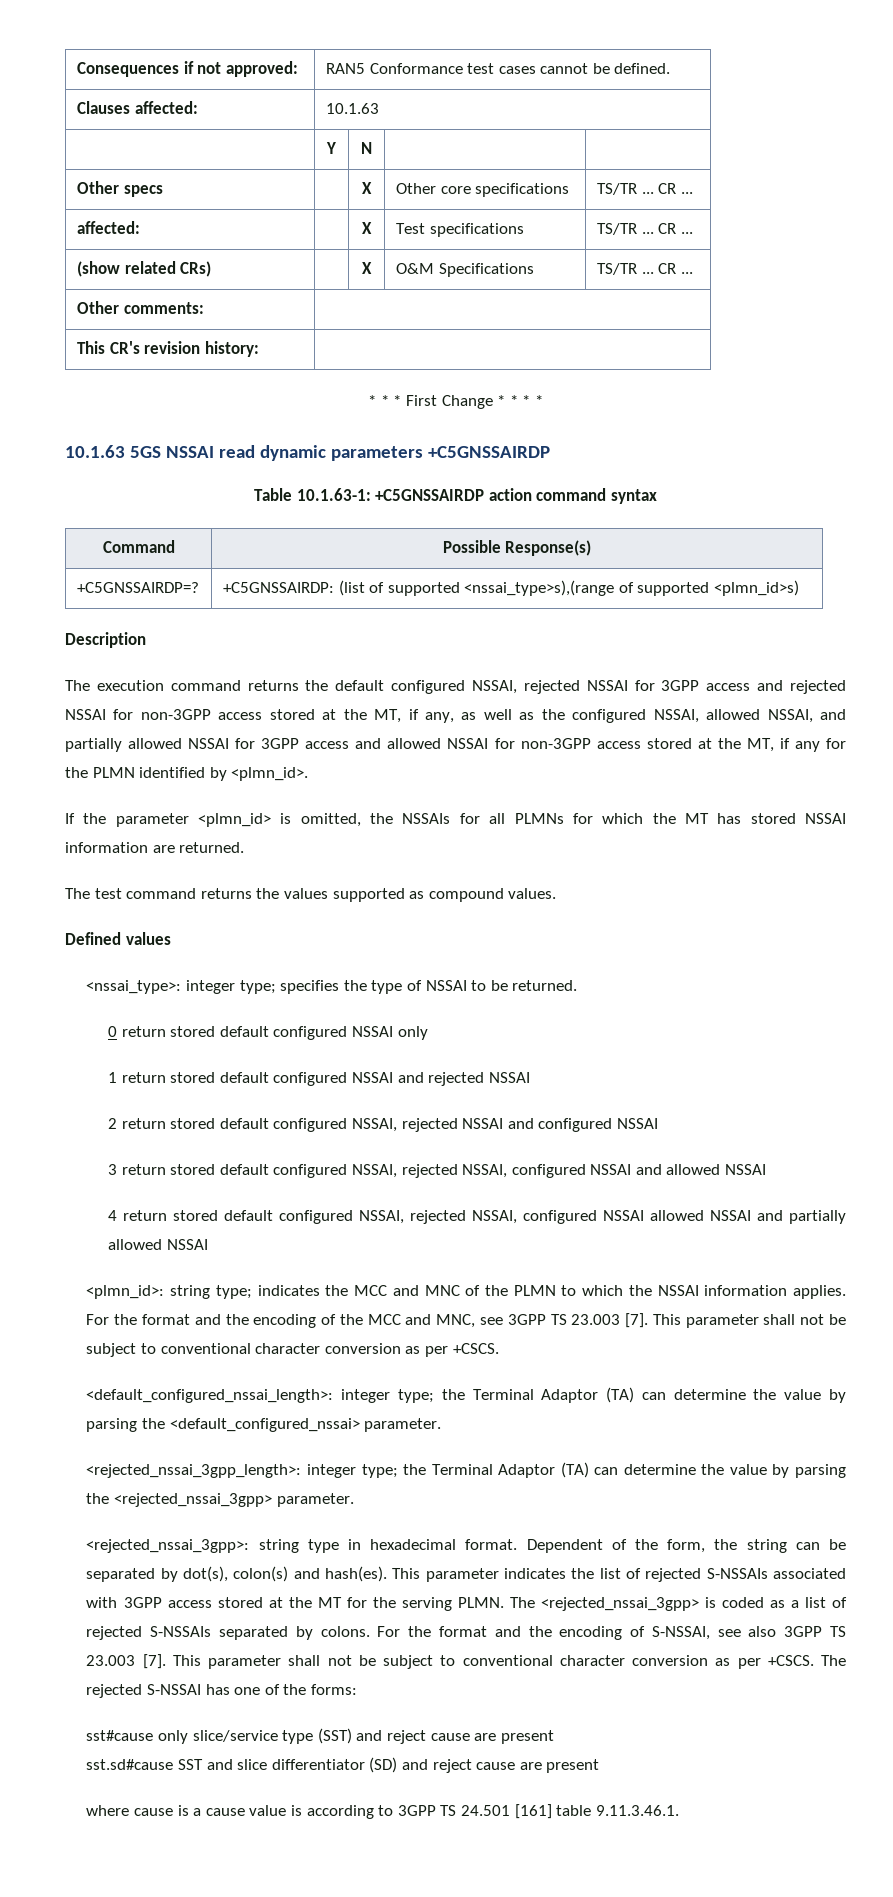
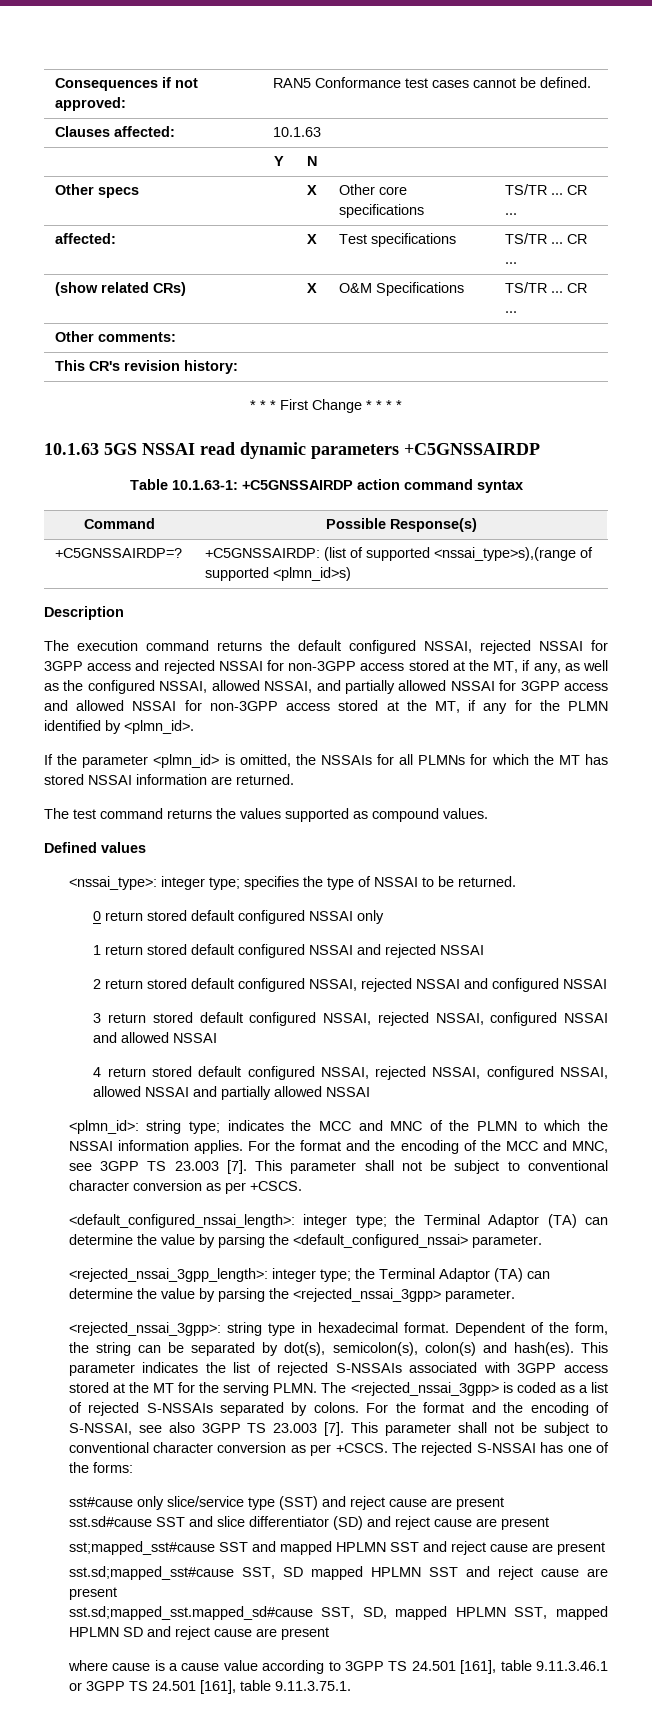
[602,1210,644,1221] NSSAI -> [560,1067,608,1079] NSSAI,
(229, 1574) none -> [332,1342,418,1356] semicolon(s),
(600, 1766) none -> [68,1541,605,1555] [68,1566,609,1580] [68,1587,117,1600] [68,1606,608,1620] [68,1626,329,1640] // sst;mapped_sst#cause SST and mapped HPLMN SST and reject cause are present // sst.sd;mapped_sst#cause SST, SD mapped HPLMN SST and reject cause are present // sst.sd;mapped_sst.mapped_sd#cause SST, SD, mapped HPLMN SST, mapped HPLMN SD and reject cause are present
[291,1805,303,1816] is -> (258, 1665) none
[514,1804,679,1819] [161] table 9.11.3.46.1. -> [460,1660,608,1674] [68,1680,351,1694] [161], table 9.11.3.46.1 or 3GPP TS 24.501 [161], table 9.11.3.75.1.

